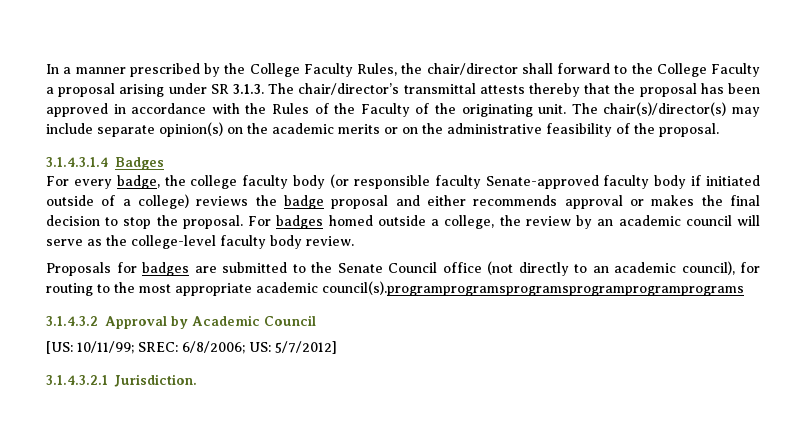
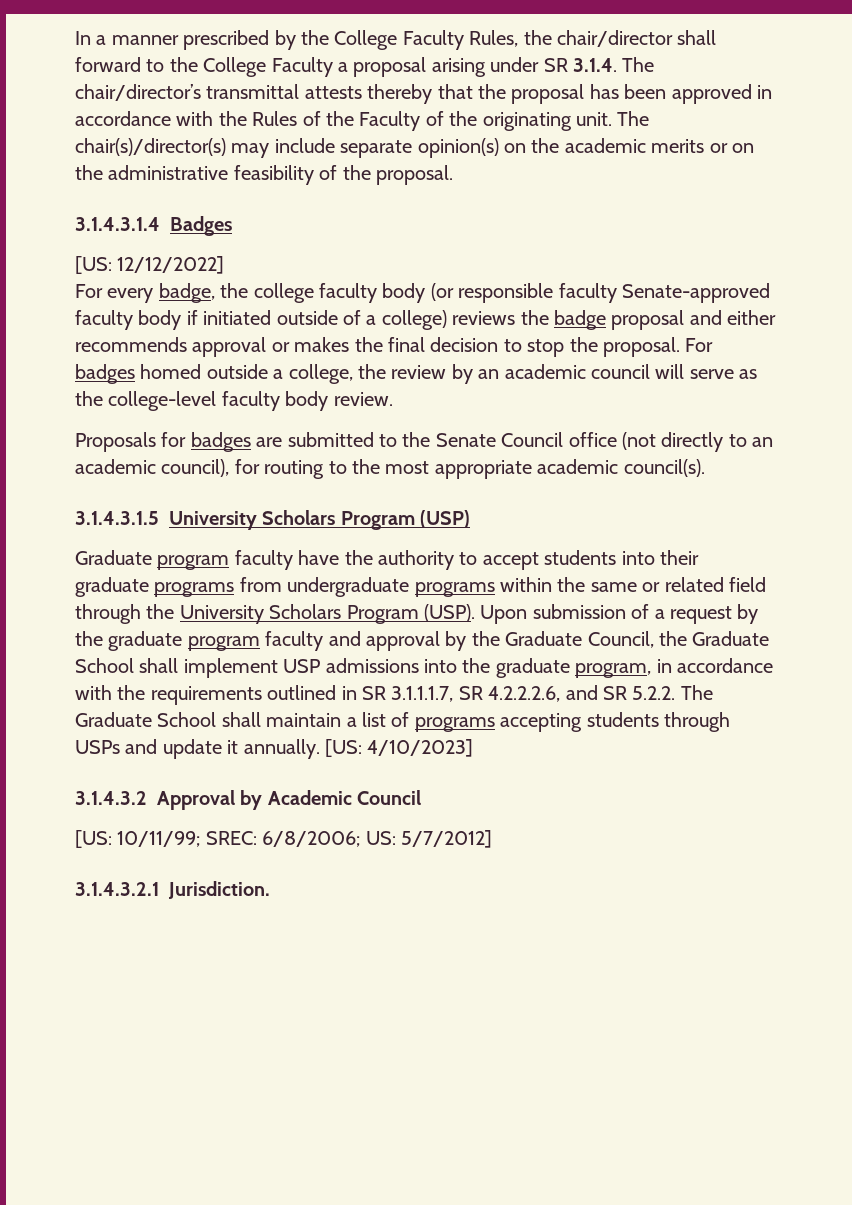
[233,84,264,94] 3.1.3. -> [572,58,617,72] 3.1.4.
(164, 163) none -> [75,256,225,274] // [US: 12/12/2022]
[322,281,744,296] council(s).programprogramsprogramsprogramprogramprograms -> [623,459,705,477] [75,510,471,530] [75,550,699,570] [75,577,766,597] [75,604,759,624] [75,631,770,651] [75,658,773,678] [75,685,713,705] [75,712,730,732] [75,739,474,759] council(s). // 3.1.4.3.1.5 University Scholars Program (USP) // Graduate program faculty have the authority to accept students into their graduate programs from undergraduate programs within the same or related field through the University Scholars Program (USP). Upon submission of a request by the graduate program faculty and approval by the Graduate Council, the Graduate School shall implement USP admissions into the graduate program, in accordance with the requirements outlined in SR 3.1.1.1.7, SR 4.2.2.2.6, and SR 5.2.2. The Graduate School shall maintain a list of programs accepting students through USPs and update it annually. [US: 4/10/2023]

